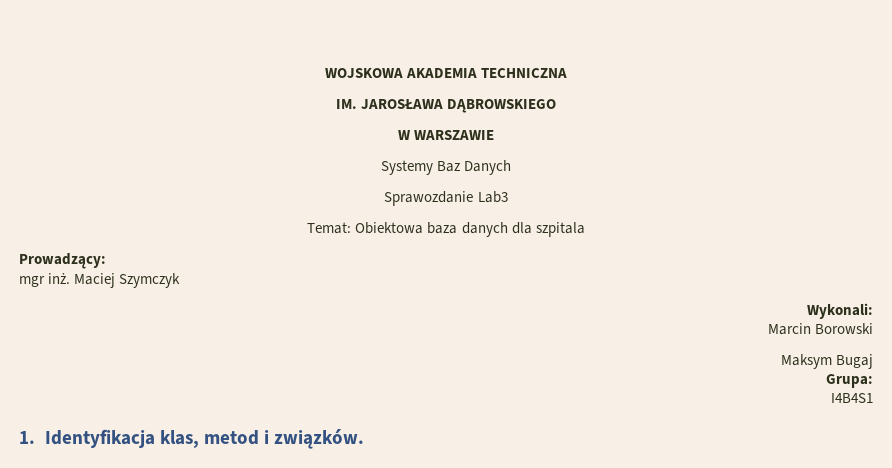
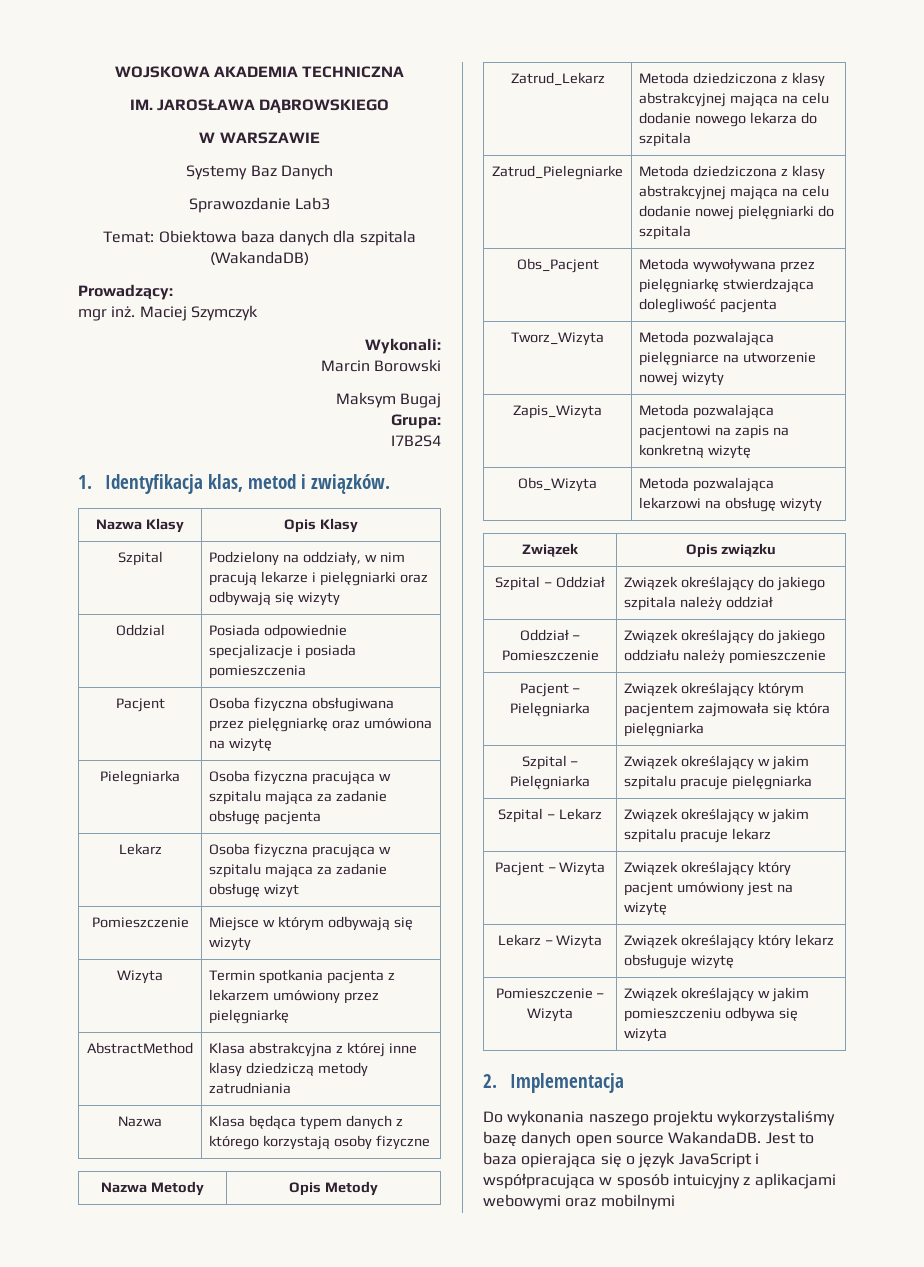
(585, 229) none -> [210,251,309,266] (WakandaDB)
[831,393,873,403] I4B4S1 -> [391,435,441,447] I7B2S4
(365, 439) none -> [96,518,184,533] [284,518,358,533] [117,551,163,566] [209,551,405,566] [209,571,428,586] [209,591,341,606] [115,624,165,636] [209,624,348,639] [209,644,357,659] [209,665,307,679] [115,698,165,712] [209,697,395,712] [209,717,433,732] [209,738,273,752] [100,770,180,785] [209,770,392,785] [209,790,388,805] [209,810,322,825] [118,843,162,855] [209,843,392,858] [209,863,388,878] [209,883,300,898] [91,917,189,928] [209,916,413,931] [209,937,252,951] [117,970,163,984] [209,969,396,984] [209,989,380,1004] [209,1009,290,1024] [87,1042,193,1054] [209,1042,417,1057] [209,1062,369,1077] [209,1082,292,1094] [118,1116,162,1127] [209,1115,403,1130] [209,1135,431,1150] [101,1181,204,1196] [289,1181,378,1196] [510,72,605,86] [639,72,826,87] [639,92,830,107] [639,112,818,127] [639,132,692,147] [492,165,623,180] [639,165,826,180] [639,185,830,200] [639,205,835,220] [639,225,692,240] [516,258,599,273] [639,258,816,273] [639,278,815,293] [639,298,778,313] [511,332,604,346] [639,331,775,346] [639,351,817,366] [639,372,725,386] [513,405,602,419] [639,404,775,419] [639,425,790,439] [639,444,752,459] [518,477,597,492] [639,477,775,492] [639,497,823,512] [522,543,579,557] [685,543,777,558] [495,576,605,591] [624,576,826,591] [624,596,774,611] [519,629,581,641] [501,650,599,661] [624,629,826,644] [624,649,827,664] [519,683,581,697] [510,702,590,717] [624,682,805,697] [624,702,831,717] [624,722,705,737] [521,755,579,770] [510,775,590,790] [624,755,810,770] [624,775,813,790] [498,808,602,823] [624,808,810,823] [624,828,772,843] [494,862,606,876] [624,861,792,876] [624,882,794,896] [624,902,668,916] [497,934,603,949] [624,934,835,949] [624,954,735,969] [495,988,605,999] [527,1008,573,1022] [624,987,810,1002] [624,1007,799,1022] [624,1028,668,1042] [483,1073,625,1093] [483,1110,836,1126] [483,1131,814,1147] [483,1152,759,1168] [483,1173,836,1189] [483,1194,675,1210] // Nazwa Klasy | Opis Klasy // Szpital | Podzielony na oddziały, w nim pracują lekarze i pielęgniarki oraz odbywają się wizyty // Oddzial | Posiada odpowiednie specjalizacje i posiada pomieszczenia // Pacjent | Osoba fizyczna obsługiwana przez pielęgniarkę oraz umówiona na wizytę // Pielegniarka | Osoba fizyczna pracująca w szpitalu mająca za zadanie obsługę pacjenta // Lekarz | Osoba fizyczna pracująca w szpitalu mająca za zadanie obsługę wizyt // Pomieszczenie | Miejsce w którym odbywają się wizyty // Wizyta | Termin spotkania pacjenta z lekarzem umówiony przez pielęgniarkę // AbstractMethod | Klasa abstrakcyjna z której inne klasy dziedziczą metody zatrudniania // Nazwa | Klasa będąca typem danych z którego korzystają osoby fizyczne // Nazwa Metody | Opis Metody // Zatrud_Lekarz | Metoda dziedziczona z klasy abstrakcyjnej mająca na celu dodanie nowego lekarza do szpitala // Zatrud_Pielegniarke | Metoda dziedziczona z klasy abstrakcyjnej mająca na celu dodanie nowej pielęgniarki do szpitala // Obs_Pacjent | Metoda wywoływana przez pielęgniarkę stwierdzająca dolegliwość pacjenta // Tworz_Wizyta | Metoda pozwalająca pielęgniarce na utworzenie nowej wizyty // Zapis_Wizyta | Metoda pozwalająca pacjentowi na zapis na konkretną wizytę // Obs_Wizyta | Metoda pozwalająca lekarzowi na obsługę wizyty // Związek | Opis związku // Szpital – Oddział | Związek określający do jakiego szpitala należy oddział // Oddział – Pomieszczenie | Związek określający do jakiego oddziału należy pomieszczenie // Pacjent – Pielęgniarka | Związek określający którym pacjentem zajmowała się która pielęgniarka // Szpital – Pielęgniarka | Związek określający w jakim szpitalu pracuje pielęgniarka // Szpital – Lekarz | Związek określający w jakim szpitalu pracuje lekarz // Pacjent – Wizyta | Związek określający który pacjent umówiony jest na wizytę // Lekarz – Wizyta | Związek określający który lekarz obsługuje wizytę // Pomieszczenie – Wizyta | Związek określający w jakim pomieszczeniu odbywa się wizyta // 2. Implementacja // Do wykonania naszego projektu wykorzystaliśmy bazę danych open source WakandaDB. Jest to baza opierająca się o język JavaScript i współpracująca w sposób intuicyjny z aplikacjami webowymi oraz mobilnymi

